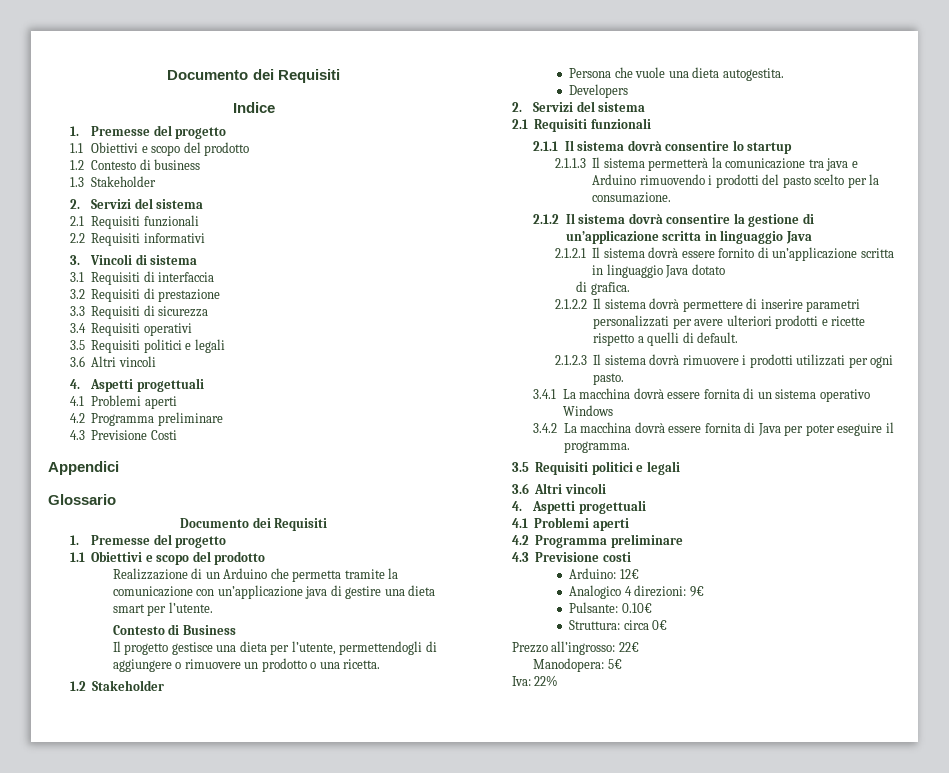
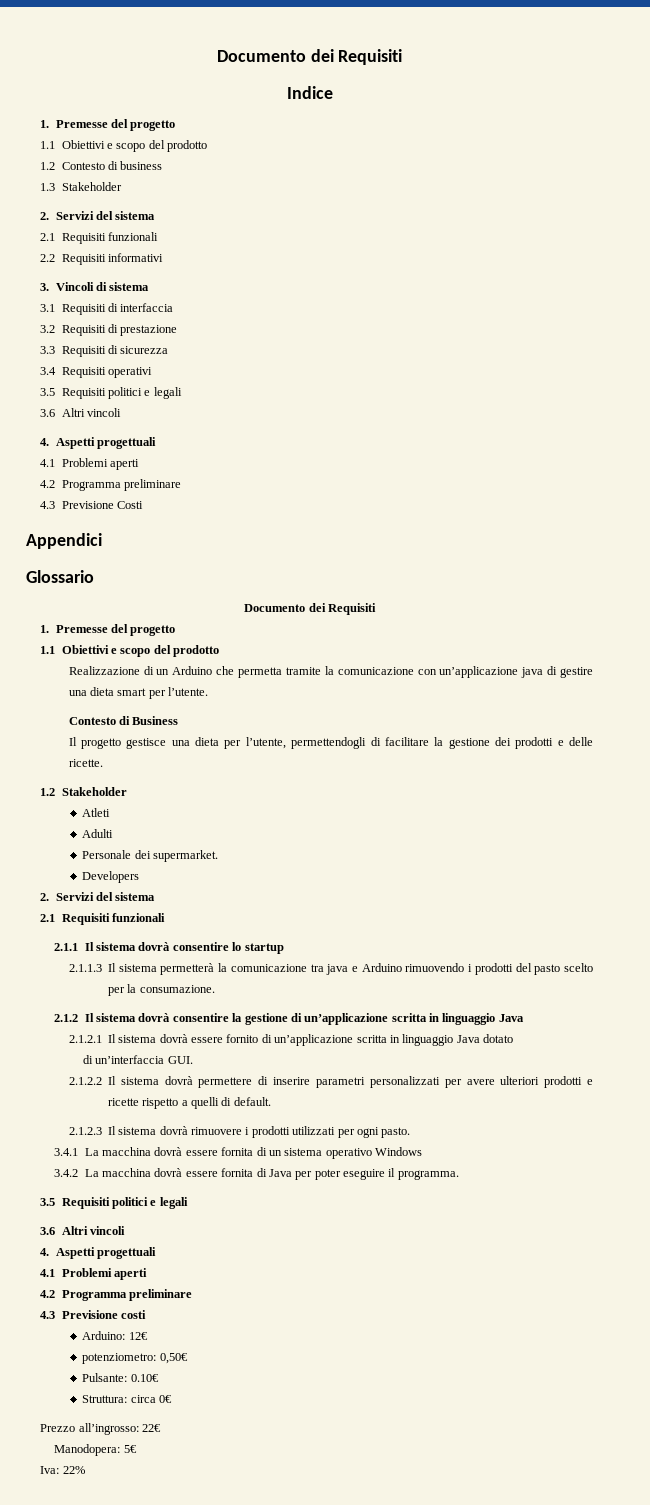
[112,658,381,672] [69,680,165,691] [569,67,784,81] aggiungere o rimuovere un prodotto o una ricetta. // 1.2 Stakeholder // Persona che vuole una dieta autogestita. -> [384,737,593,749] [68,759,103,767] [40,787,127,796] [82,808,111,817] [82,829,114,838] [82,850,219,862] facilitare la gestione dei prodotti e delle ricette. // 1.2 Stakeholder // Atleti // Adulti // Personale dei supermarket.
[590,282,630,295] grafica. -> [95,1055,193,1064] un’interfaccia GUI.
[569,585,704,599] Analogico 4 direzioni: 9€ -> [82,1353,188,1364] potenziometro: 0,50€

